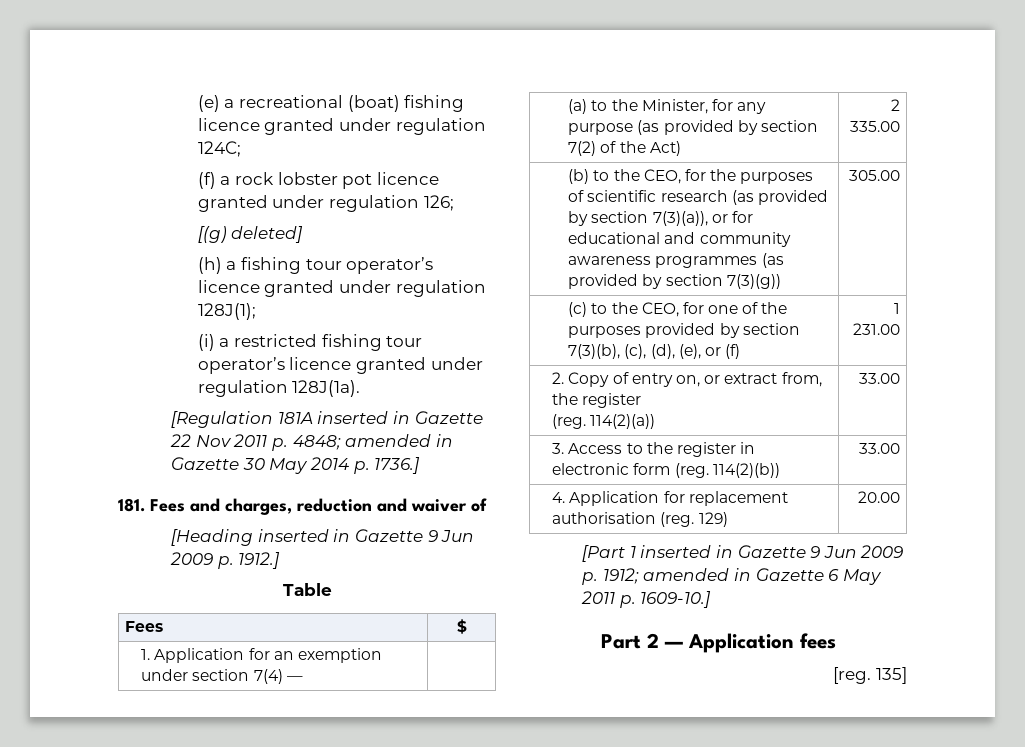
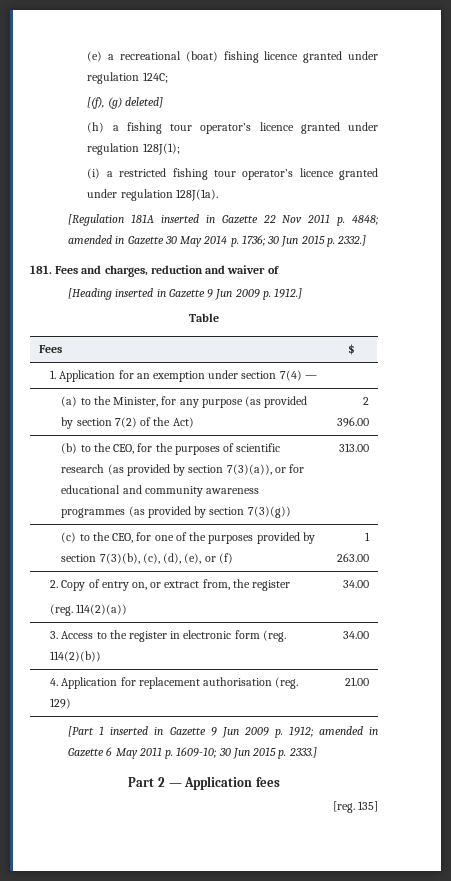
[197,172,439,189] [197,195,454,212] [197,226,227,243] (f) a rock lobster pot licence granted under regulation 126; // [(g) -> [87,97,122,109] [(f), (g)
[374,457,421,474] 1736.] -> [241,235,367,247] 1736; 30 Jun 2015 p. 2332.]
[849,121,900,132] 335.00 -> [337,417,370,427] 396.00
[848,170,900,181] 305.00 -> [339,443,370,452] 313.00
[852,323,900,335] 231.00 -> [337,553,370,562] 263.00
[858,373,900,384] 33.00 -> [343,580,370,588] 34.00
[858,443,900,454] 33.00 -> [343,631,370,639] 34.00
[857,491,900,503] 20.00 -> [345,677,370,686] 21.00
[640,591,712,608] 1609-10.] -> [176,747,317,759] 1609-10; 30 Jun 2015 p. 2333.]

